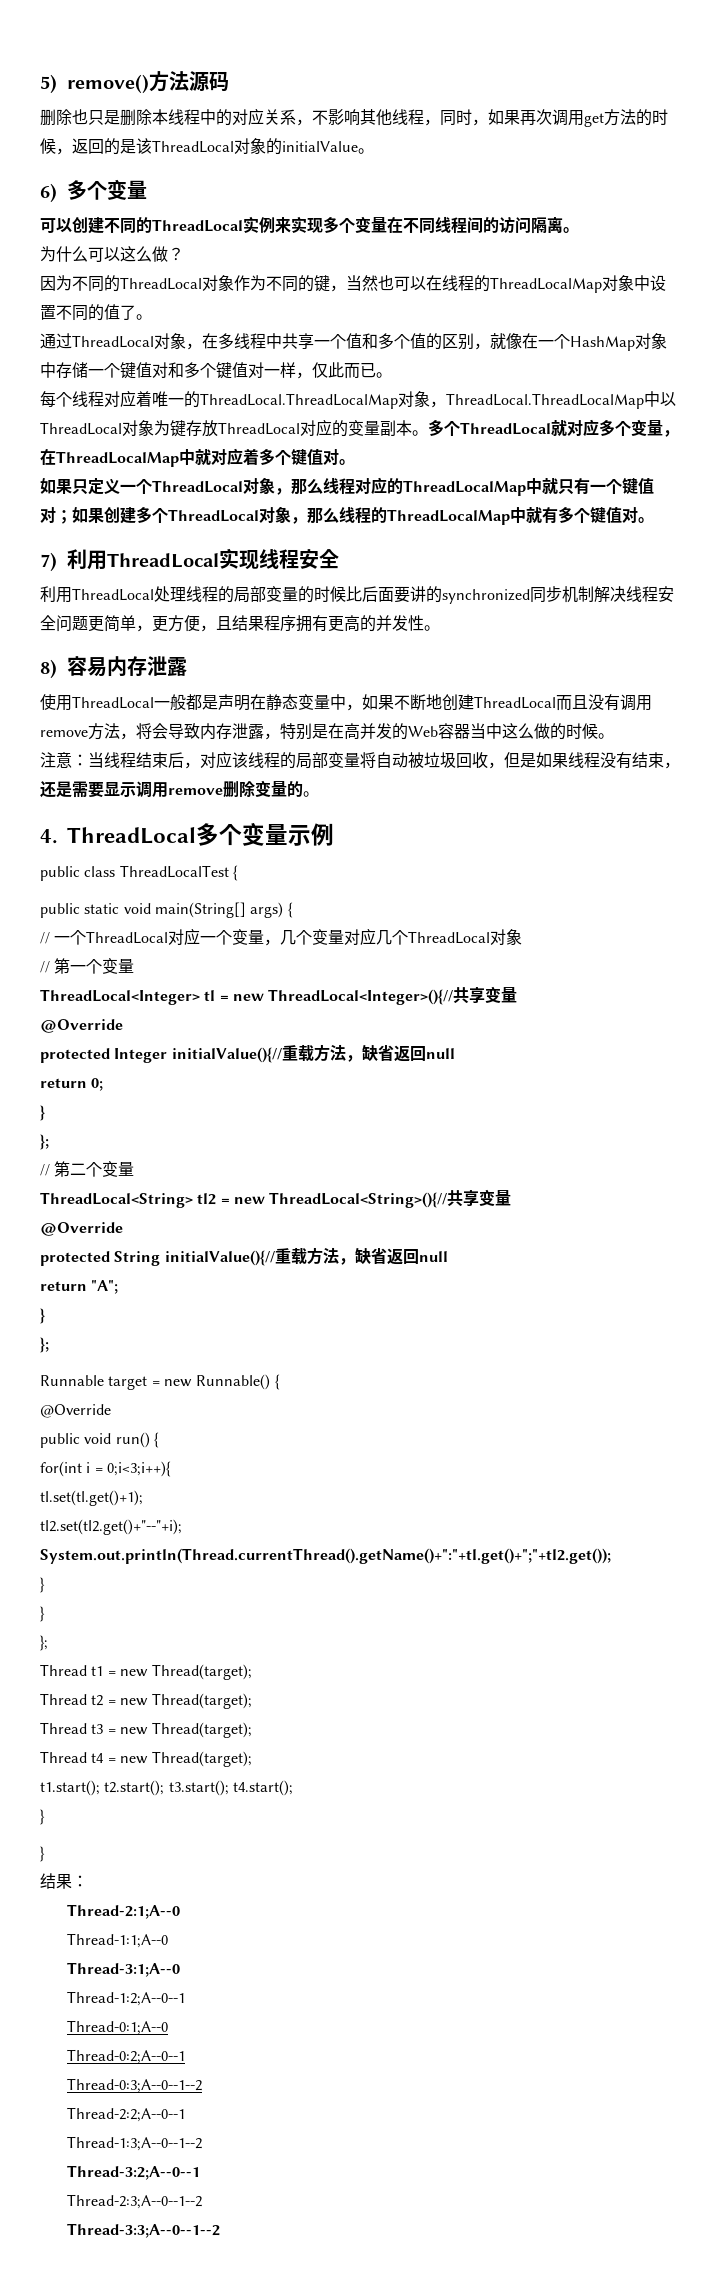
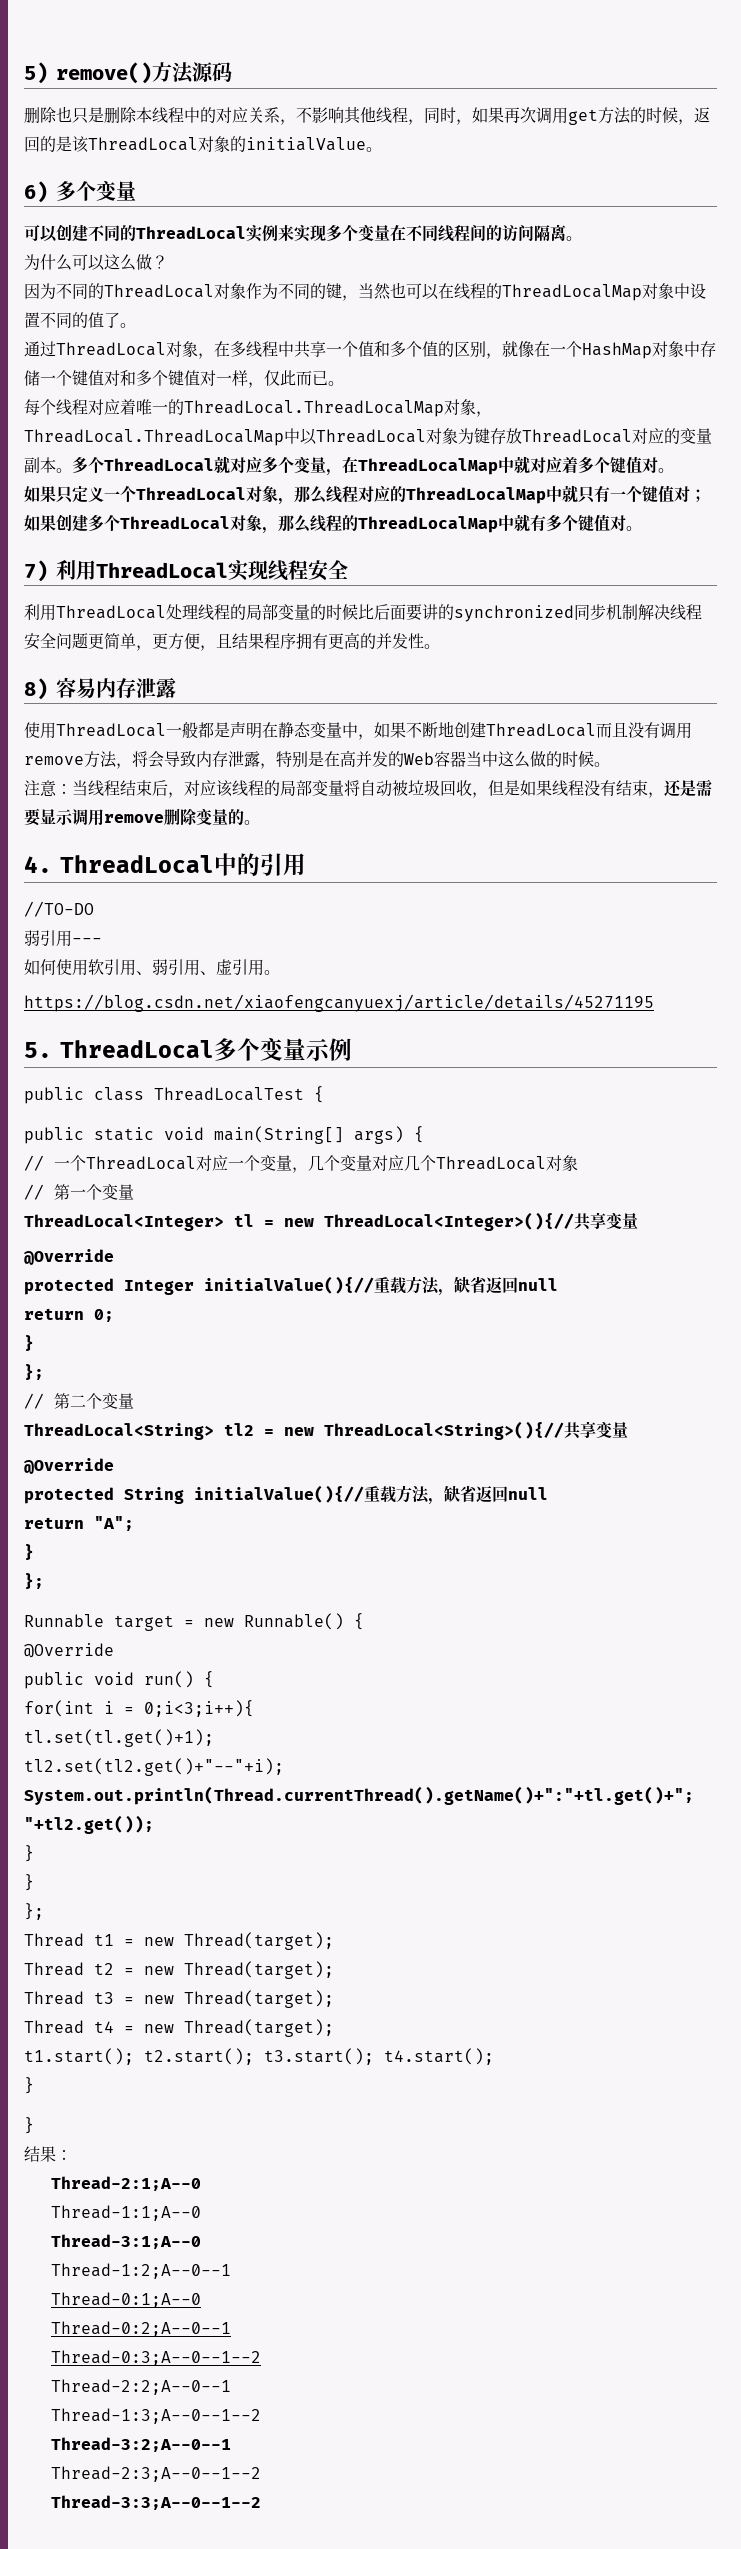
(196, 835) none -> [214,853,306,876] [24,901,94,917] [24,930,102,947] [24,959,280,976] [24,994,654,1012] [24,1040,214,1058] 中的引用 // //TO-DO // 弱引用--- // 如何使用软引用、弱引用、虚引用。 // https://blog.csdn.net/xiaofengcanyuexj/article/details/45271195 // 5. ThreadLocal

